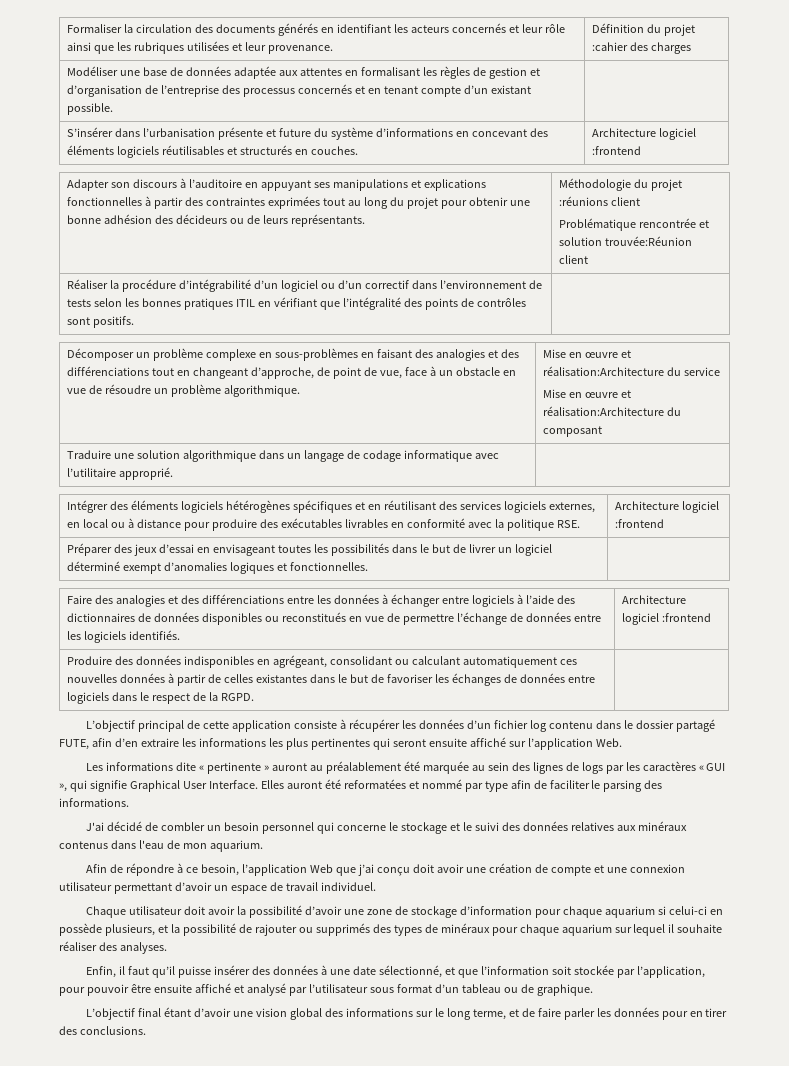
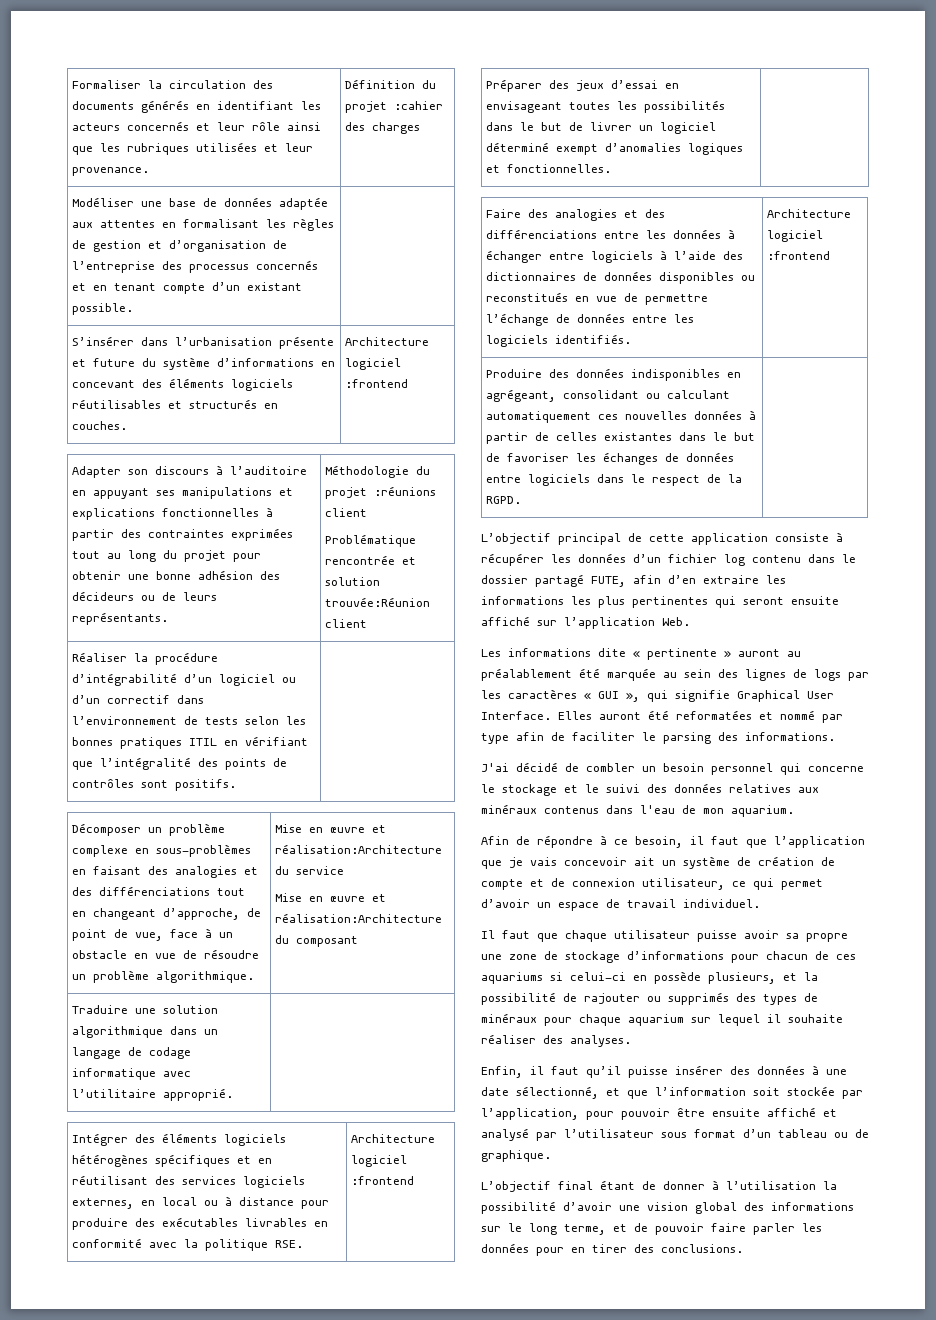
[241,863,685,876] [59,882,172,894] l’application Web que j’ai conçu doit avoir une création de compte et une connexion utilisateur permettant -> [690,836,865,848] [481,856,835,869] [481,878,823,890] il faut que l’application que je vais concevoir ait un système de création de compte et de connexion utilisateur, ce qui permet
[86,905,655,918] Chaque utilisateur doit avoir la possibilité d’avoir une zone de stockage d’information pour chaque aquarium -> [481,930,848,942] [481,951,856,963] [481,972,543,984] Il faut que chaque utilisateur puisse avoir sa propre une zone de stockage d’informations pour chacun de ces aquariums
(192, 1012) none -> [642,1180,837,1190] [481,1201,556,1214] de donner à l’utilisation la possibilité
(535, 1012) none -> [655,1223,704,1235] pouvoir

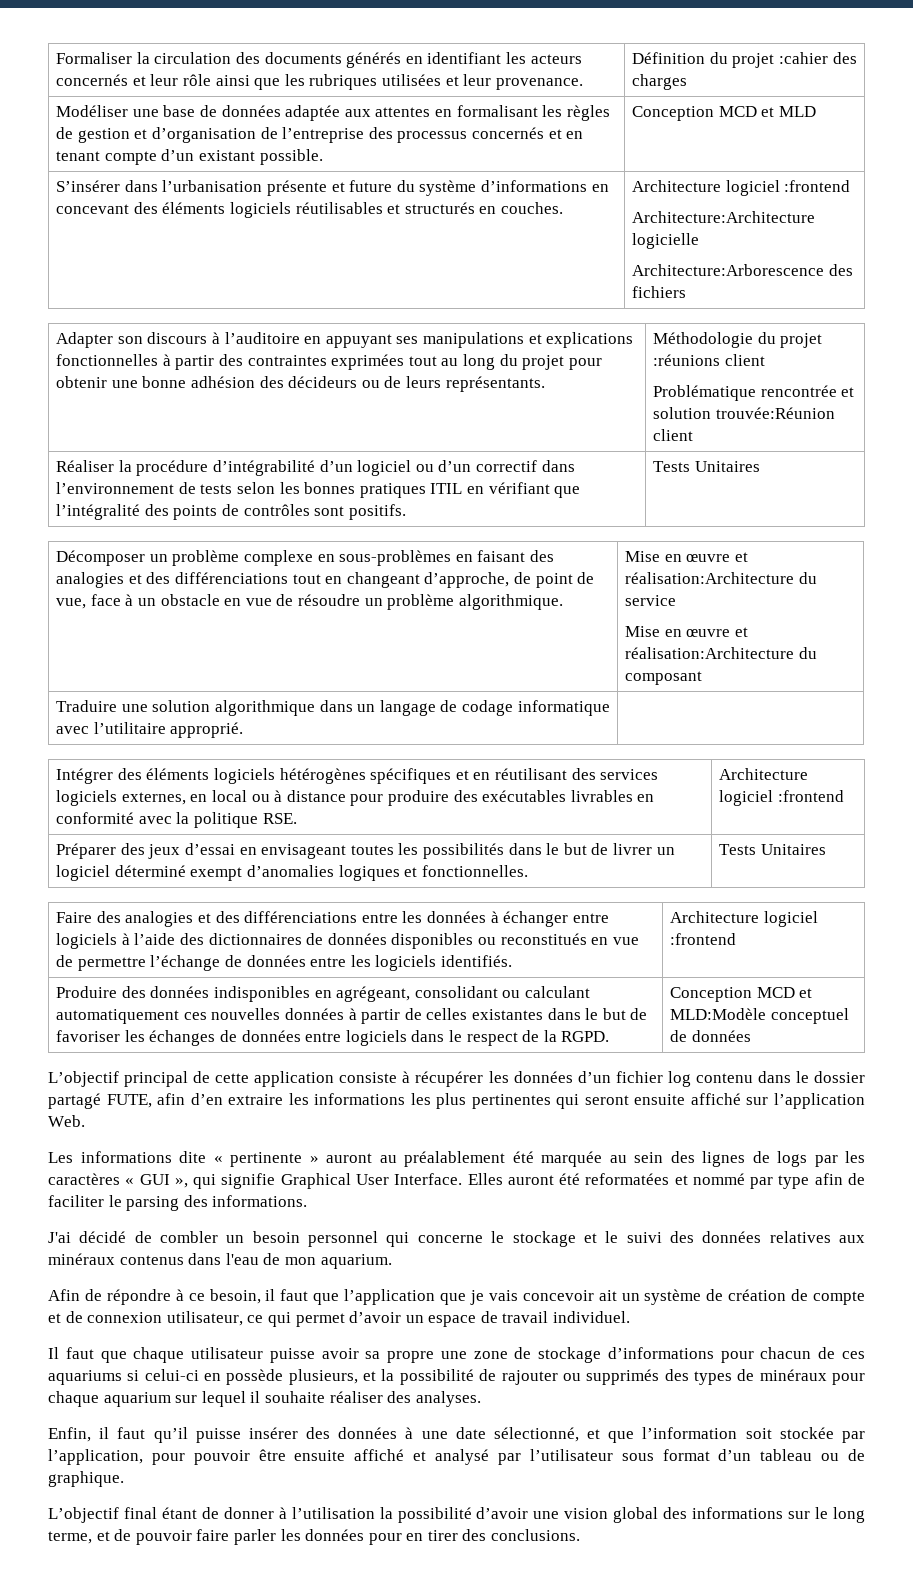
(134, 309) none -> [632,106,817,121] Conception MCD et MLD
(409, 383) none -> [632,211,816,223] [632,233,700,249] [632,264,853,276] [632,286,687,298] // Architecture:Architecture logicielle // Architecture:Arborescence des fichiers
(237, 785) none -> [653,461,760,472] Tests Unitaires
(612, 168) none -> [719,844,826,855] Tests Unitaires
(522, 500) none -> [670,987,813,1002] [670,1008,849,1024] [670,1030,751,1042] Conception MCD et MLD:Modèle conceptuel de données

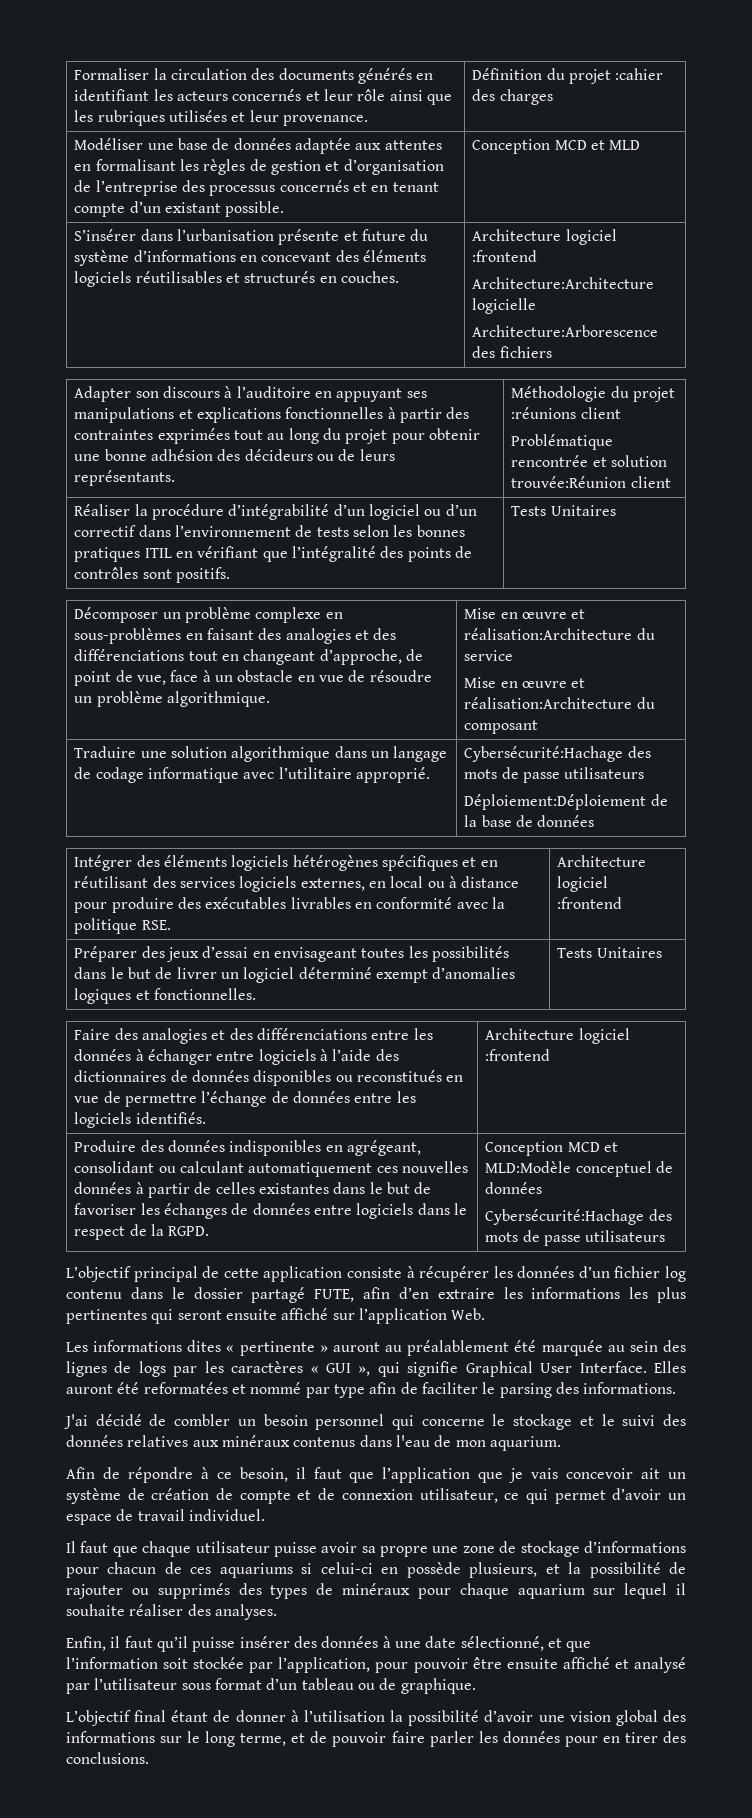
(244, 730) none -> [464,746,651,762] [464,767,645,783] [464,794,668,810] [464,815,595,827] Cybersécurité:Hachage des mots de passe utilisateurs // Déploiement:Déploiement de la base de données
(751, 1036) none -> [485,1209,672,1225] [485,1230,666,1246] // Cybersécurité:Hachage des mots de passe utilisateurs
[179,1151,206,1163] dite -> [187,1340,222,1352] dites

